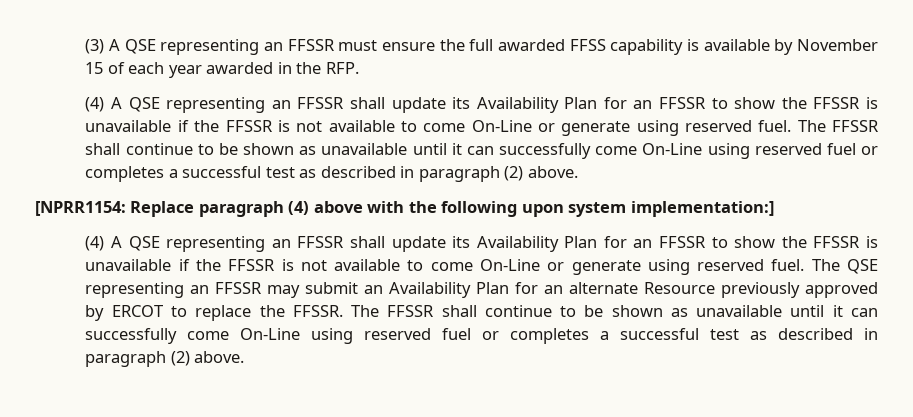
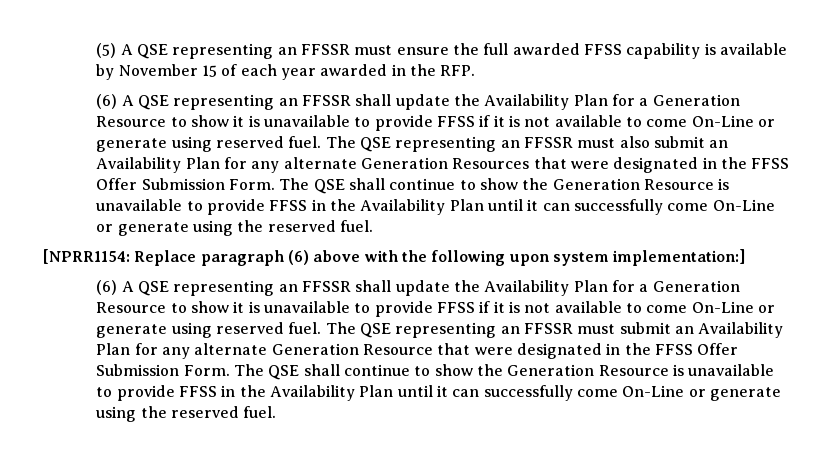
[85,39,105,54] (3) -> [96,43,117,58] (5)
[85,97,878,113] [85,120,880,136] [85,143,879,159] [85,166,578,182] [35,201,774,217] [85,236,878,252] [85,259,276,271] (4) A QSE representing an FFSSR shall update its Availability Plan for an FFSSR to show the FFSSR is unavailable if the FFSSR is not available to come On-Line or generate using reserved fuel. The FFSSR shall continue to be shown as unavailable until it can successfully come On-Line using reserved fuel or completes a successful test as described in paragraph (2) above. // [NPRR1154: Replace paragraph (4) above with the following upon system implementation:] // (4) A QSE representing an FFSSR shall update its Availability Plan for an FFSSR to show the FFSSR is unavailable if the FFSSR -> [96,94,740,110] [96,115,505,131] (6) A QSE representing an FFSSR shall update the Availability Plan for a Generation Resource to show it is unavailable to provide FFSS if it
[267,282,879,298] [85,305,879,321] [85,328,879,344] [85,351,245,367] may submit an Availability Plan for an alternate Resource previously approved by ERCOT to replace the FFSSR. The FFSSR shall continue to be shown as unavailable until it can successfully come On-Line using reserved fuel or completes a successful test as described in paragraph (2) above. -> [577,136,729,148] [96,157,790,173] [96,178,730,194] [96,199,775,215] [96,220,373,236] [43,249,746,266] [96,280,740,296] [96,301,775,317] [96,322,784,338] [96,343,739,359] [96,364,775,380] [96,385,781,401] [96,406,277,422] must also submit an Availability Plan for any alternate Generation Resources that were designated in the FFSS Offer Submission Form. The QSE shall continue to show the Generation Resource is unavailable to provide FFSS in the Availability Plan until it can successfully come On-Line or generate using the reserved fuel. // [NPRR1154: Replace paragraph (6) above with the following upon system implementation:] // (6) A QSE representing an FFSSR shall update the Availability Plan for a Generation Resource to show it is unavailable to provide FFSS if it is not available to come On-Line or generate using reserved fuel. The QSE representing an FFSSR must submit an Availability Plan for any alternate Generation Resource that were designated in the FFSS Offer Submission Form. The QSE shall continue to show the Generation Resource is unavailable to provide FFSS in the Availability Plan until it can successfully come On-Line or generate using the reserved fuel.

